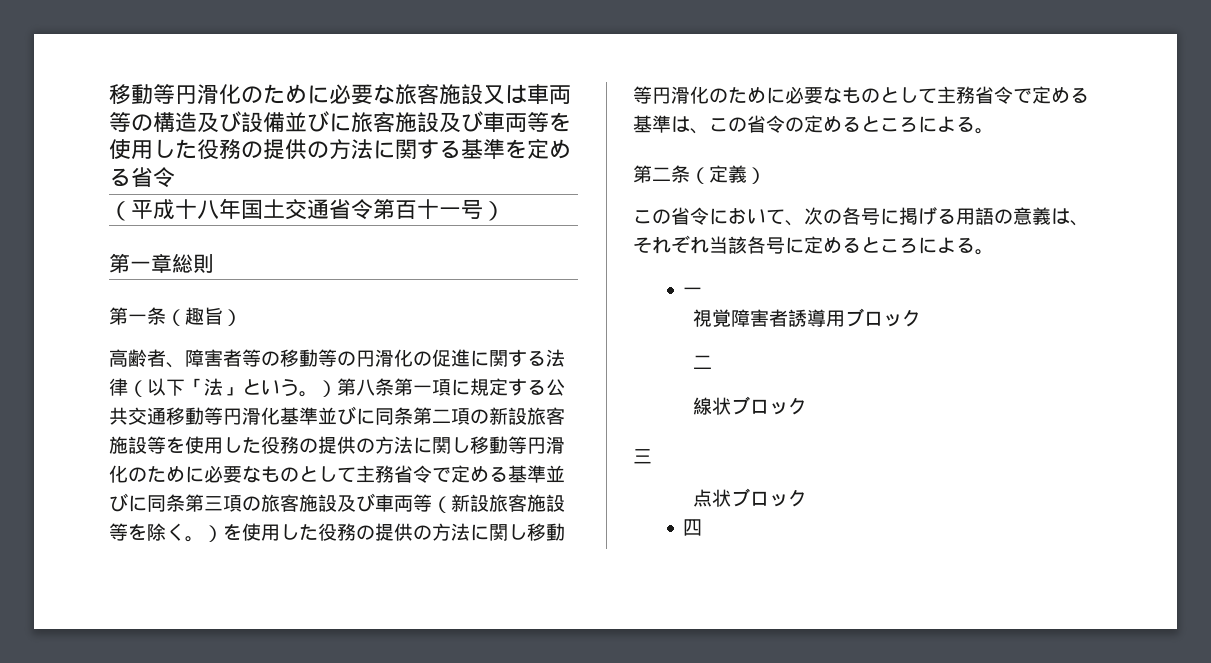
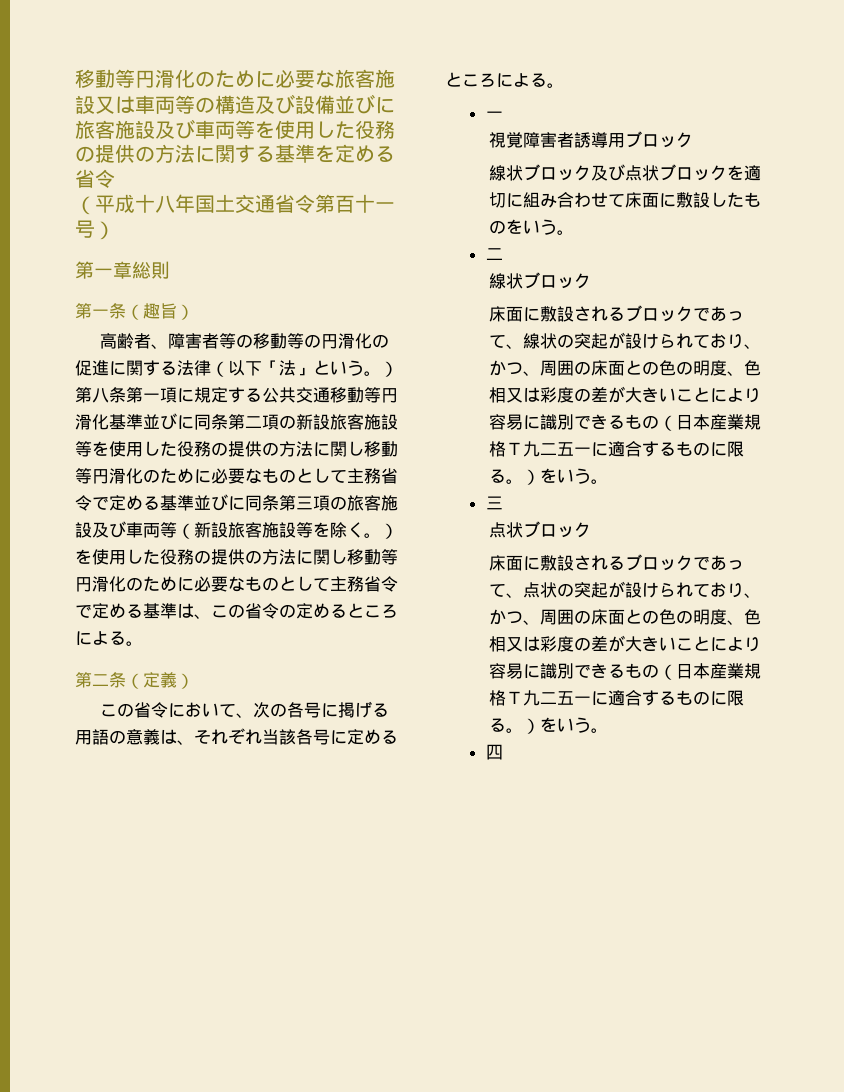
[692,355,712,369] [692,396,807,415] [633,449,652,464] [692,488,807,507] 二 // 線状ブロック // 三 // 点状ブロック -> [488,164,761,181] [488,192,761,208] [488,219,574,235] [485,248,503,260] [488,272,591,289] [488,305,744,322] [488,332,761,349] [488,360,761,376] [488,386,761,403] [488,414,761,431] [488,441,744,457] [488,468,608,485] [485,496,503,510] [488,521,591,538] [488,554,744,571] [488,581,761,598] [488,609,761,625] [488,635,761,652] [488,663,761,680] [488,690,744,706] [488,717,608,734] 線状ブロック及び点状ブロックを適切に組み合わせて床面に敷設したものをいう。 // 二 // 線状ブロック // 床面に敷設されるブロックであって、線状の突起が設けられており、かつ、周囲の床面との色の明度、色相又は彩度の差が大きいことにより容易に識別できるもの（日本産業規格Ｔ九二五一に適合するものに限る。）をいう。 // 三 // 点状ブロック // 床面に敷設されるブロックであって、点状の突起が設けられており、かつ、周囲の床面との色の明度、色相又は彩度の差が大きいことにより容易に識別できるもの（日本産業規格Ｔ九二五一に適合するものに限る。）をいう。

